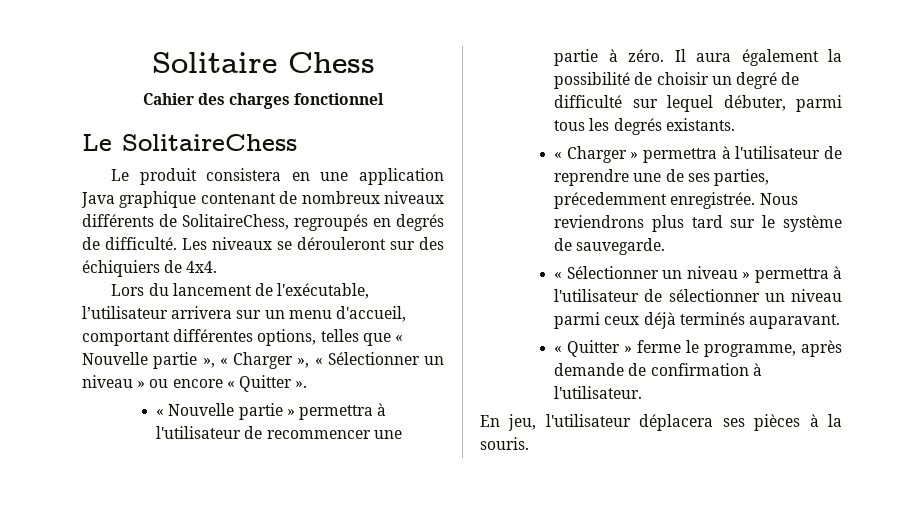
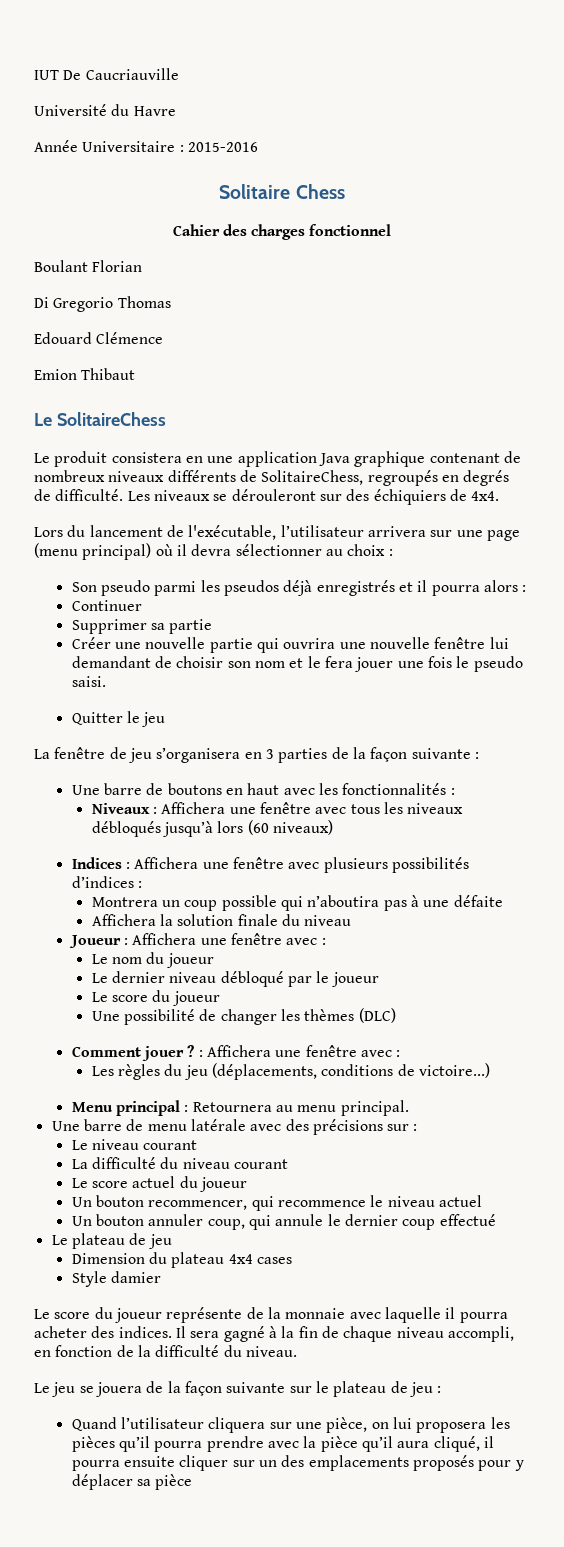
(151, 62) none -> [34,68,179,80] [34,104,176,116] [34,140,258,152] IUT De Caucriauville // Université du Havre // Année Universitaire : 2015-2016 //
(385, 99) none -> [34,260,143,272] [34,296,171,312] [34,332,164,344] [34,368,136,380] // Boulant Florian // Di Gregorio Thomas // Edouard Clémence // Emion Thibaut
[264,306,406,322] [82,329,403,346] [82,352,444,369] [82,375,308,392] [156,403,387,420] [156,426,402,439] [554,49,842,66] [554,72,800,89] [554,95,842,112] [554,118,735,135] [554,146,842,163] [554,169,769,186] [554,192,798,209] [554,215,842,232] [554,238,666,255] [554,266,842,283] [554,289,842,302] [554,312,840,329] [554,340,842,357] [554,363,762,376] [554,386,643,399] [480,414,842,431] [480,437,529,450] un menu d'accueil, comportant différentes options, telles que « Nouvelle partie », « Charger », « Sélectionner un niveau » ou encore « Quitter ». // « Nouvelle partie » permettra à l'utilisateur de recommencer une partie à zéro. Il aura également la possibilité de choisir un degré de difficulté sur lequel débuter, parmi tous les degrés existants. // « Charger » permettra à l'utilisateur de reprendre une de ses parties, précedemment enregistrée. Nous reviendrons plus tard sur le système de sauvegarde. // « Sélectionner un niveau » permettra à l'utilisateur de sélectionner un niveau parmi ceux déjà terminés auparavant. // « Quitter » ferme le programme, après demande de confirmation à l'utilisateur. // En jeu, l'utilisateur déplacera ses pièces à la souris. -> [456,530,520,541] [34,543,393,560] [71,580,527,596] [71,600,142,611] [71,619,213,634] [71,637,509,653] [71,656,523,672] [71,676,106,687] [71,711,166,727] [34,747,479,763] [71,783,455,795] [91,802,464,814] [91,820,334,837] [71,857,469,873] [71,876,143,888] [91,895,503,911] [91,914,352,926] [68,933,326,948] [91,952,214,968] [91,971,379,987] [91,990,220,1006] [91,1008,396,1025] [71,1045,401,1061] [91,1063,491,1080] [71,1100,409,1116] [51,1119,418,1135] [71,1139,198,1150] [71,1157,288,1169] [71,1176,247,1192] [71,1195,482,1211] [71,1214,496,1230] [51,1233,172,1249] [71,1252,292,1268] [71,1271,162,1287] [34,1307,508,1323] [34,1326,514,1342] [34,1345,297,1357] [34,1381,442,1397] [71,1417,510,1433] [71,1436,494,1452] [71,1455,524,1471] [71,1474,193,1490] une page (menu principal) où il devra sélectionner au choix : // Son pseudo parmi les pseudos déjà enregistrés et il pourra alors : // Continuer // Supprimer sa partie // Créer une nouvelle partie qui ouvrira une nouvelle fenêtre lui demandant de choisir son nom et le fera jouer une fois le pseudo saisi. // Quitter le jeu // La fenêtre de jeu s’organisera en 3 parties de la façon suivante : // Une barre de boutons en haut avec les fonctionnalités : // Niveaux : Affichera une fenêtre avec tous les niveaux débloqués jusqu’à lors (60 niveaux) // Indices : Affichera une fenêtre avec plusieurs possibilités d’indices : // Montrera un coup possible qui n’aboutira pas à une défaite // Affichera la solution finale du niveau // Joueur : Affichera une fenêtre avec : // Le nom du joueur // Le dernier niveau débloqué par le joueur // Le score du joueur // Une possibilité de changer les thèmes (DLC) // Comment jouer ? : Affichera une fenêtre avec : // Les règles du jeu (déplacements, conditions de victoire...) // Menu principal : Retournera au menu principal. // Une barre de menu latérale avec des précisions sur : // Le niveau courant // La difficulté du niveau courant // Le score actuel du joueur // Un bouton recommencer, qui recommence le niveau actuel // Un bouton annuler coup, qui annule le dernier coup effectué // Le plateau de jeu // Dimension du plateau 4x4 cases // Style damier // Le score du joueur représente de la monnaie avec laquelle il pourra acheter des indices. Il sera gagné à la fin de chaque niveau accompli, en fonction de la difficulté du niveau. // Le jeu se jouera de la façon suivante sur le plateau de jeu : // Quand l’utilisateur cliquera sur une pièce, on lui proposera les pièces qu’il pourra prendre avec la pièce qu’il aura cliqué, il pourra ensuite cliquer sur un des emplacements proposés pour y déplacer sa pièce

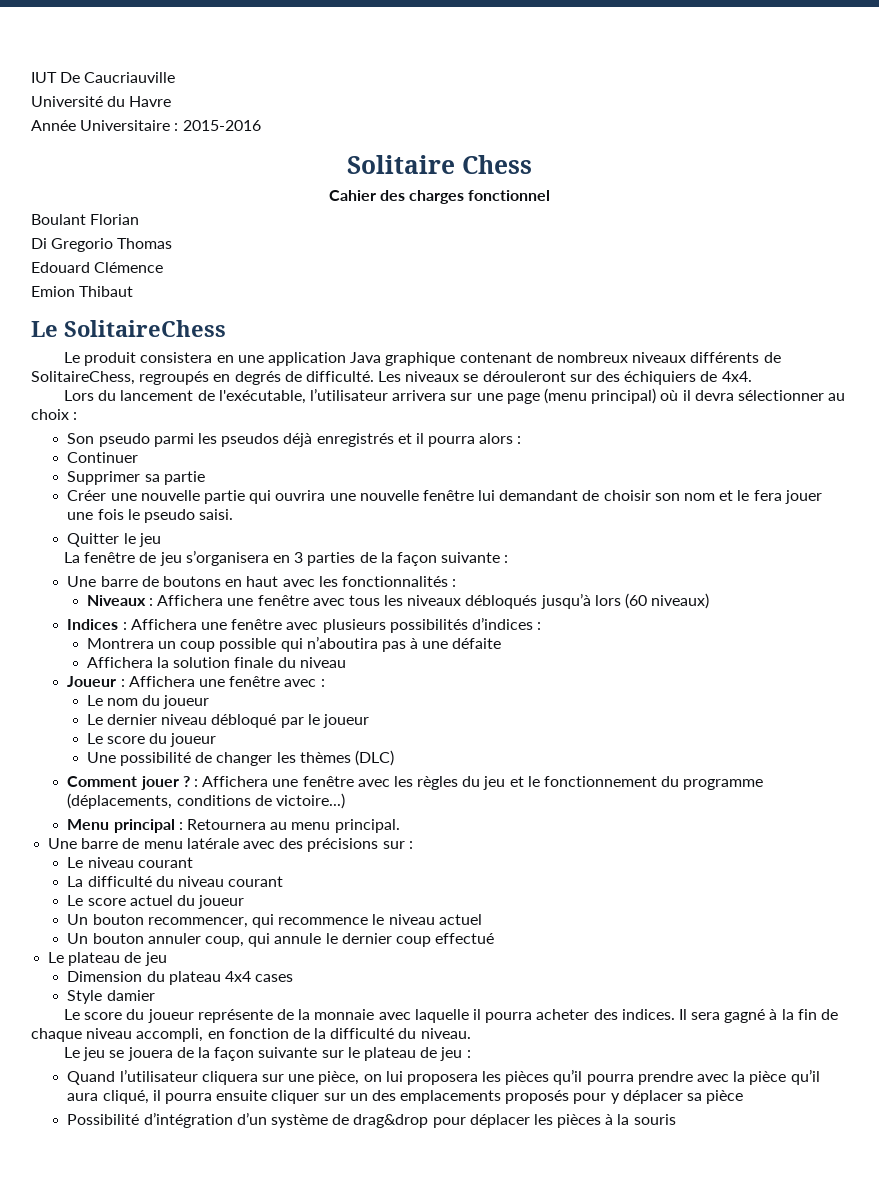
[396,1050,401,1057] [91,1066,114,1076] : // Les -> [393,776,413,787] les
(208, 1072) none -> [509,776,764,790] et le fonctionnement du programme
(193, 1482) none -> [67,1112,676,1128] // Possibilité d’intégration d’un système de drag&drop pour déplacer les pièces à la souris

